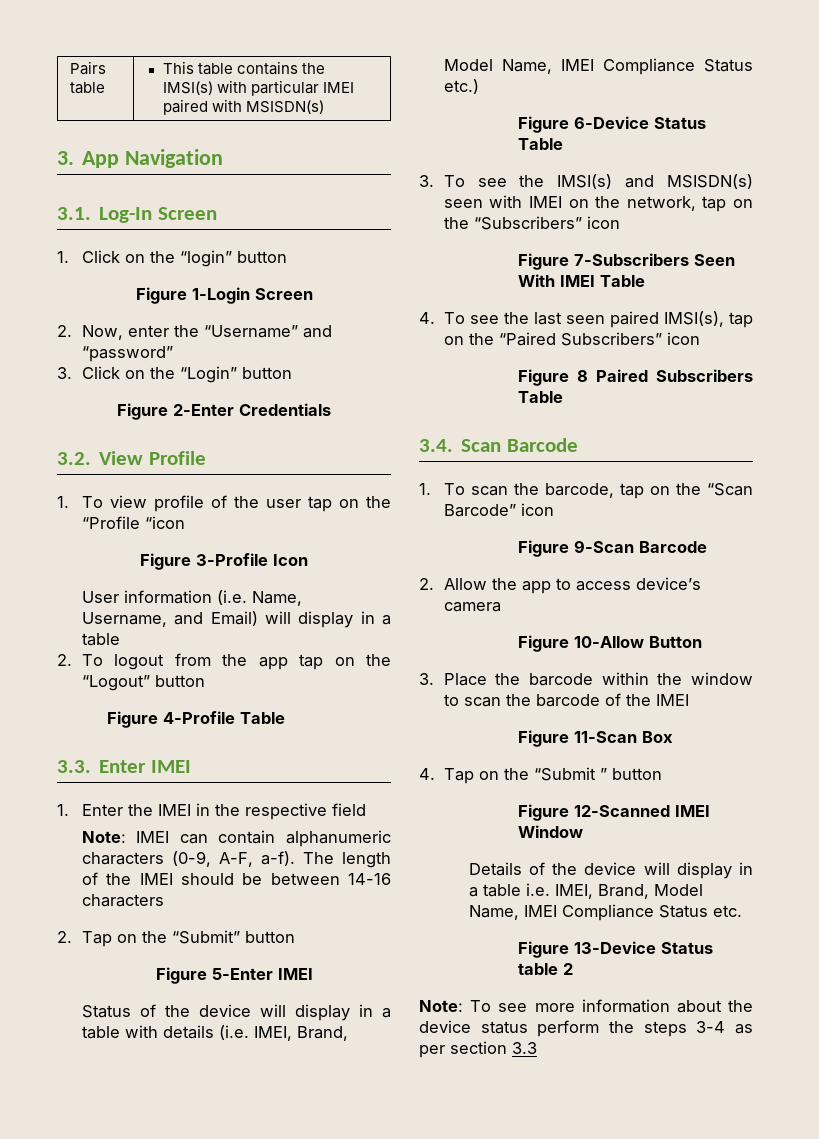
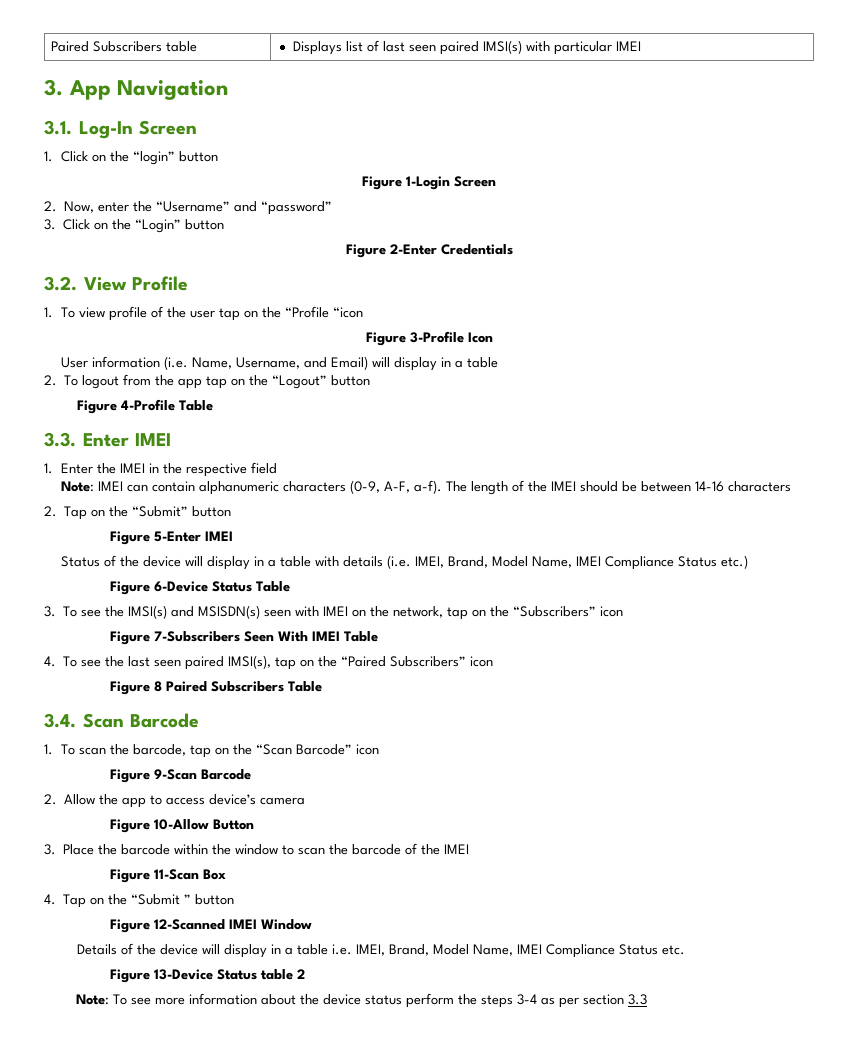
[70,61,107,75] Pairs -> [50,41,162,52] Paired Subscribers
[162,61,325,75] This table contains the -> [292,40,479,55] Displays list of last seen paired
[162,99,324,115] paired with MSISDN(s) -> (641, 46) none

